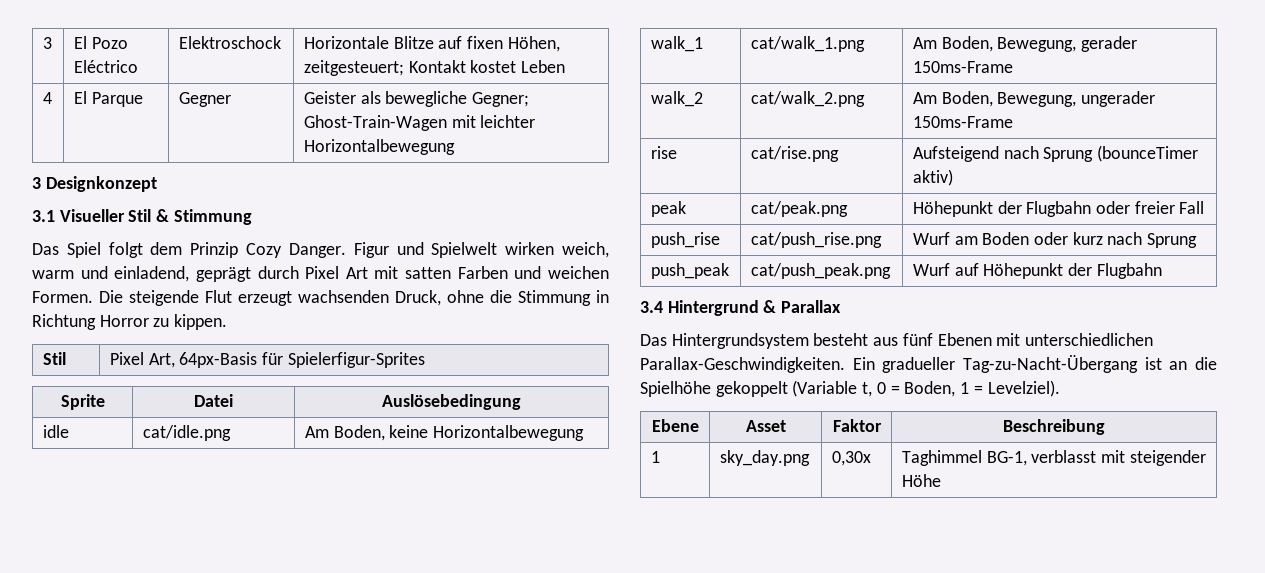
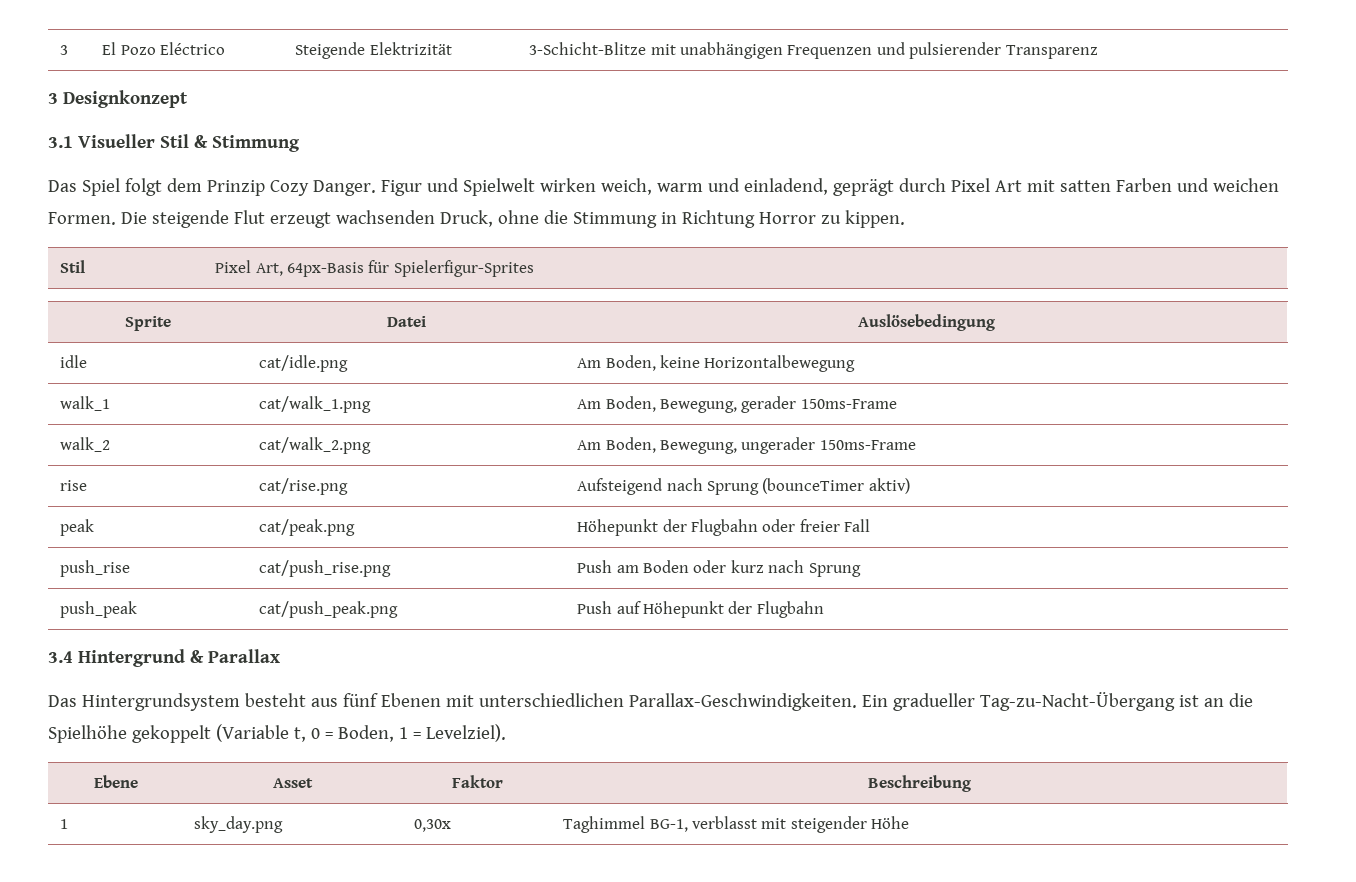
[178,36,281,49] [303,36,560,52] [303,60,565,76] [42,92,52,104] [73,91,143,107] [178,92,231,107] [303,91,529,107] [303,115,536,131] [303,139,455,155] Elektroschock | Horizontale Blitze auf fixen Höhen, zeitgesteuert; Kontakt kostet Leben // 4 | El Parque | Gegner | Geister als bewegliche Gegner; Ghost-Train-Wagen mit leichter Horizontalbewegung -> [295,42,452,59] [529,42,1098,59] Steigende Elektrizität | 3-Schicht-Blitze mit unabhängigen Frequenzen und pulsierender Transparenz
[912,232,950,245] Wurf -> [577,560,613,573] Push
[912,263,950,276] Wurf -> [577,601,613,614] Push

